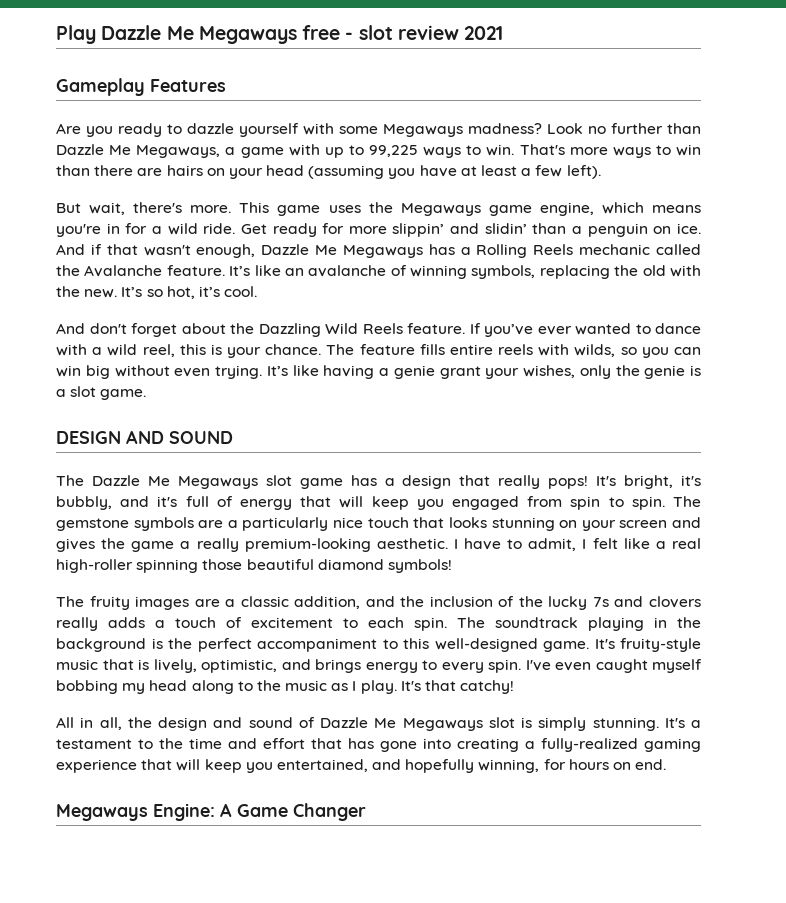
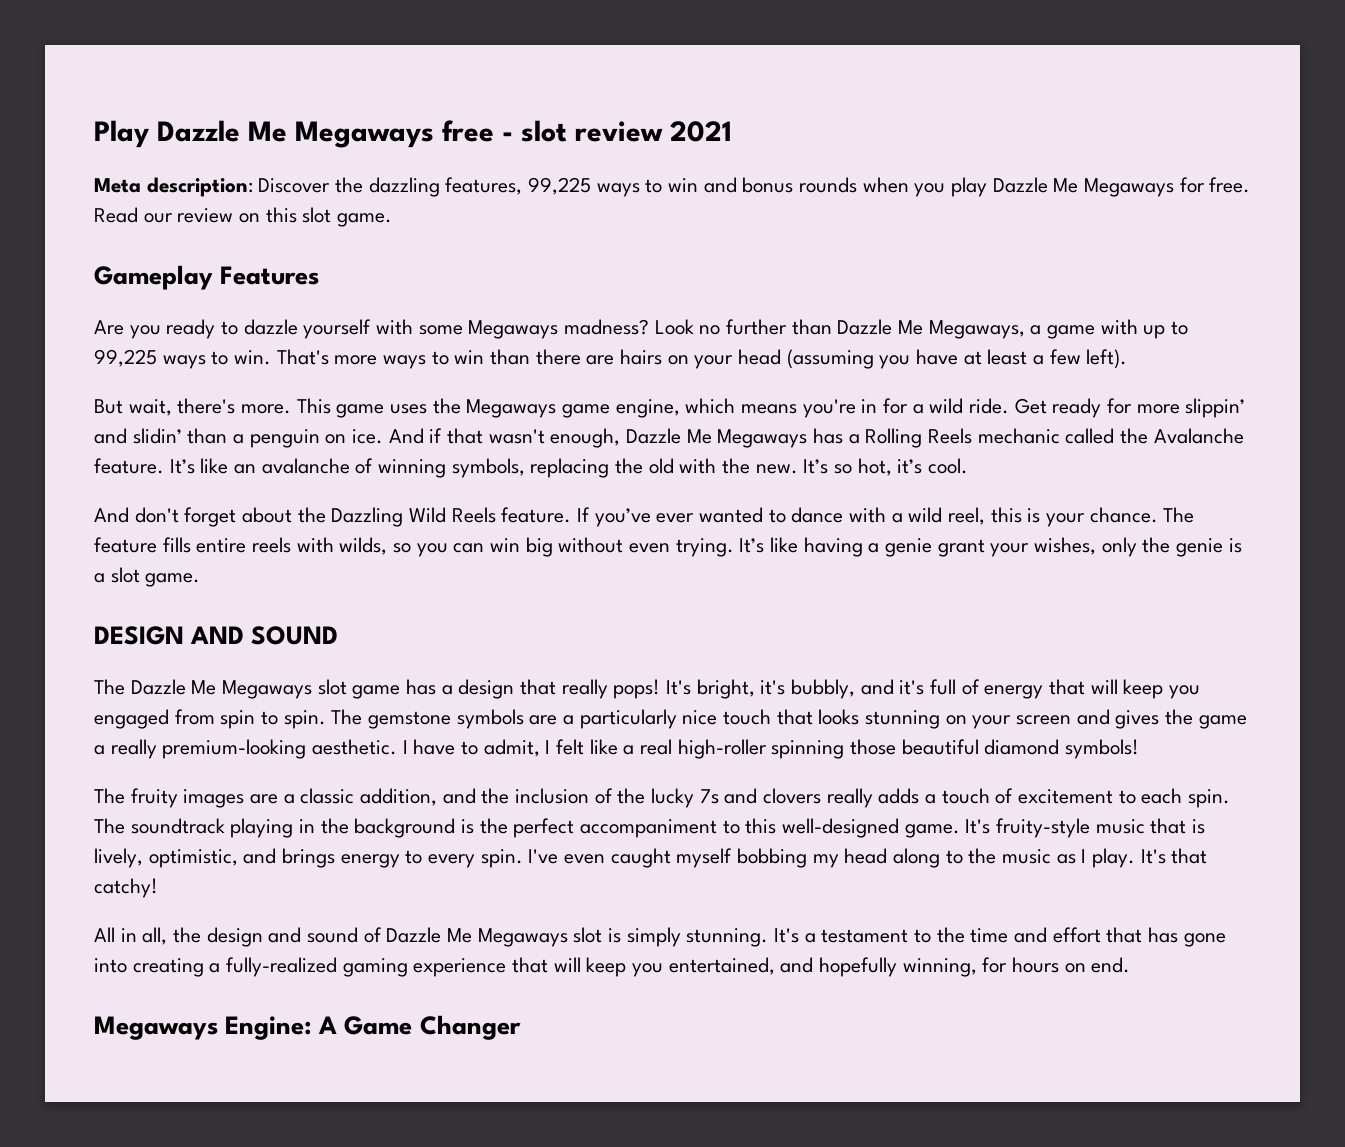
(504, 33) none -> [94,177,1251,197] [94,207,393,227] // Meta description: Discover the dazzling features, 99,225 ways to win and bonus rounds when you play Dazzle Me Megaways for free. Read our review on this slot game.

